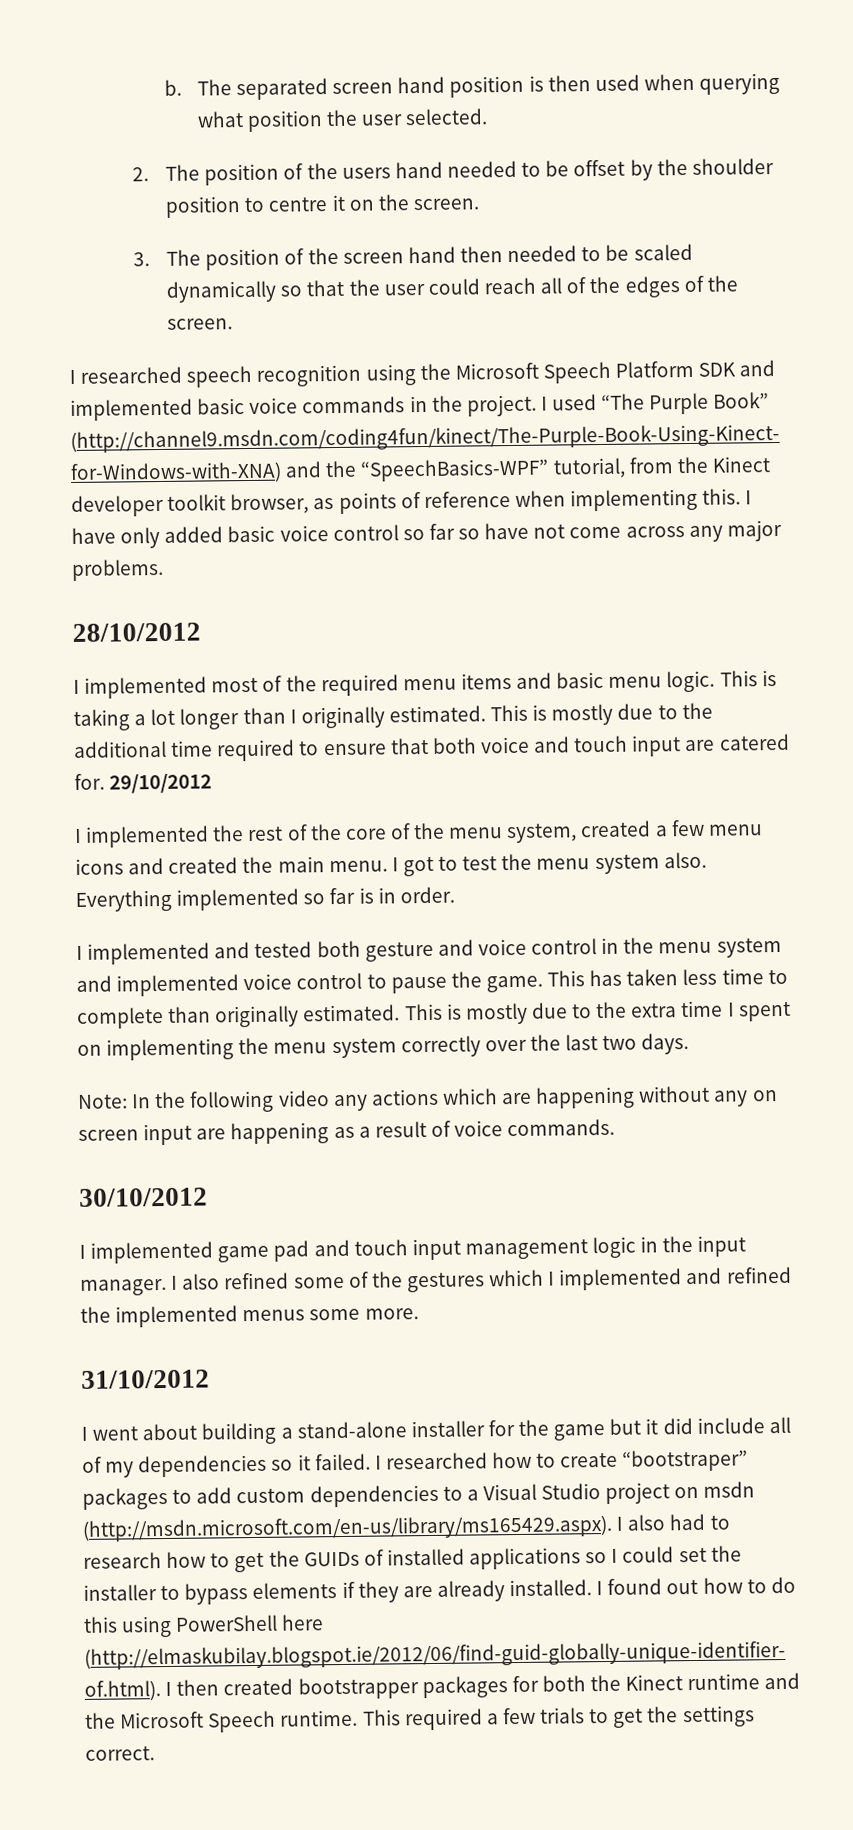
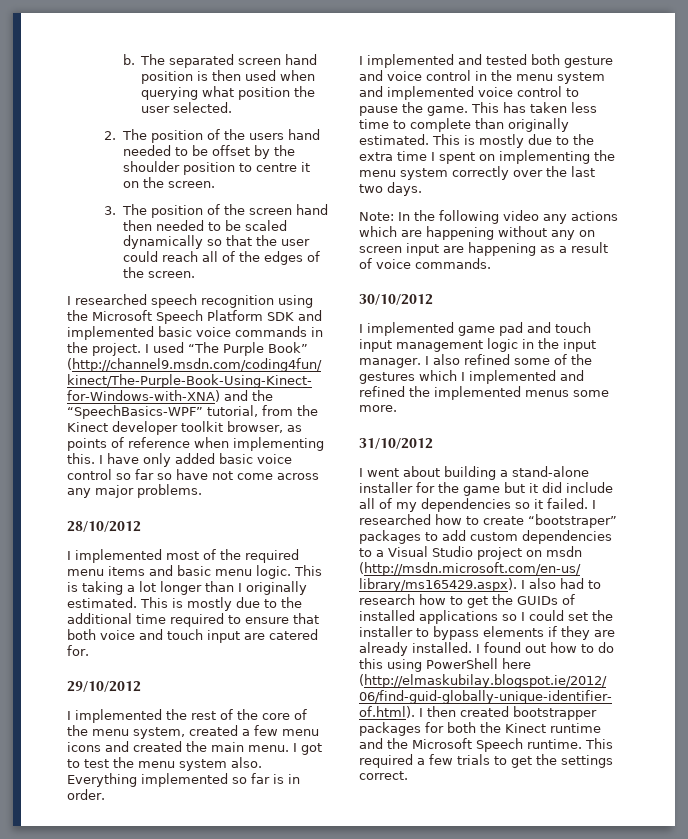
(105, 781) none -> (89, 650) //

